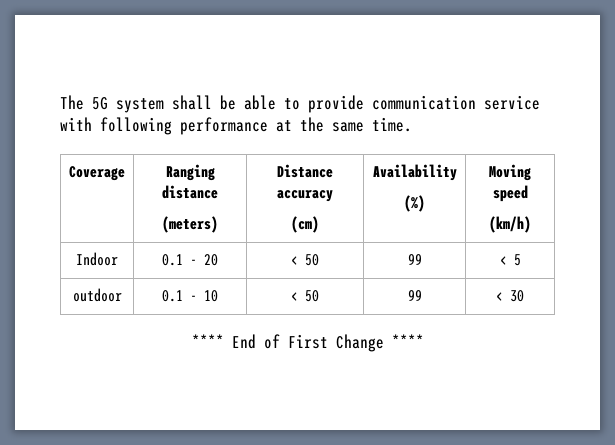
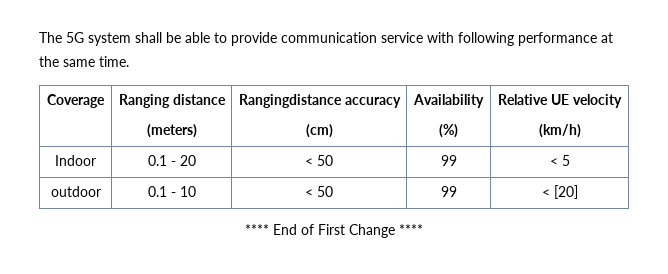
[277,164,333,178] Distance -> [238,94,342,108] Rangingdistance
[489,164,531,181] [492,185,528,202] Moving speed -> [497,94,622,108] Relative UE velocity
[510,290,524,302] 30 -> [553,185,578,199] [20]

